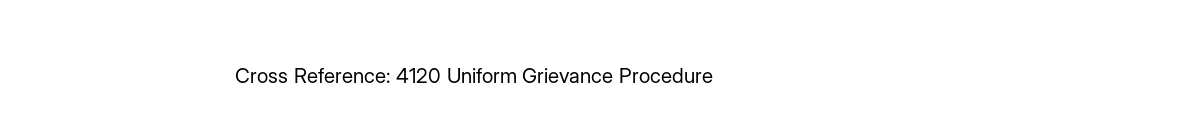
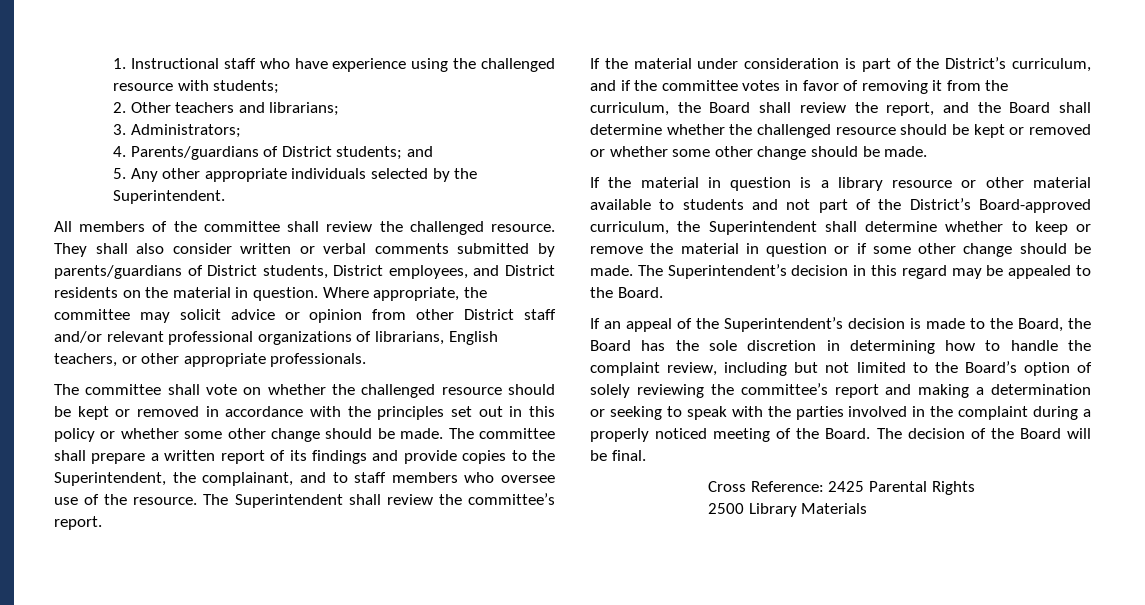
[235,68,713,83] Cross Reference: 4120 Uniform Grievance Procedure -> [113,58,555,72] [113,80,280,94] [113,102,340,116] [113,124,241,138] [113,146,434,160] [113,168,478,182] [113,190,226,204] [54,221,555,235] [54,243,555,257] [54,265,555,279] [54,287,487,301] [54,309,557,323] [54,331,498,345] [54,353,367,367] [54,384,555,398] [54,406,556,420] [54,428,555,442] [54,450,555,464] [54,472,555,486] [54,493,555,508] [54,516,102,530] [590,57,1091,72] [590,80,1009,94] [590,102,1091,116] [590,124,1091,138] [590,146,928,160] [590,177,1091,191] [590,198,1091,213] [590,221,1091,235] [590,243,1091,257] [590,264,1091,279] [590,287,663,298] [590,317,1091,332] [590,340,1091,354] [590,361,1092,376] [590,383,1091,398] [590,406,1091,420] [590,428,1091,442] [590,450,646,461] [708,481,975,495] [708,503,868,517] 1. Instructional staff who have experience using the challenged resource with students; // 2. Other teachers and librarians; // 3. Administrators; // 4. Parents/guardians of District students; and // 5. Any other appropriate individuals selected by the Superintendent. // All members of the committee shall review the challenged resource. They shall also consider written or verbal comments submitted by parents/guardians of District students, District employees, and District residents on the material in question. Where appropriate, the committee may solicit advice or opinion from other District staff and/or relevant professional organizations of librarians, English teachers, or other appropriate professionals. // The committee shall vote on whether the challenged resource should be kept or removed in accordance with the principles set out in this policy or whether some other change should be made. The committee shall prepare a written report of its findings and provide copies to the Superintendent, the complainant, and to staff members who oversee use of the resource. The Superintendent shall review the committee’s report. // If the material under consideration is part of the District’s curriculum, and if the committee votes in favor of removing it from the curriculum, the Board shall review the report, and the Board shall determine whether the challenged resource should be kept or removed or whether some other change should be made. // If the material in question is a library resource or other material available to students and not part of the District’s Board-approved curriculum, the Superintendent shall determine whether to keep or remove the material in question or if some other change should be made. The Superintendent’s decision in this regard may be appealed to the Board. // If an appeal of the Superintendent’s decision is made to the Board, the Board has the sole discretion in determining how to handle the complaint review, including but not limited to the Board’s option of solely reviewing the committee’s report and making a determination or seeking to speak with the parties involved in the complaint during a properly noticed meeting of the Board. The decision of the Board will be final. // Cross Reference: 2425 Parental Rights // 2500 Library Materials

